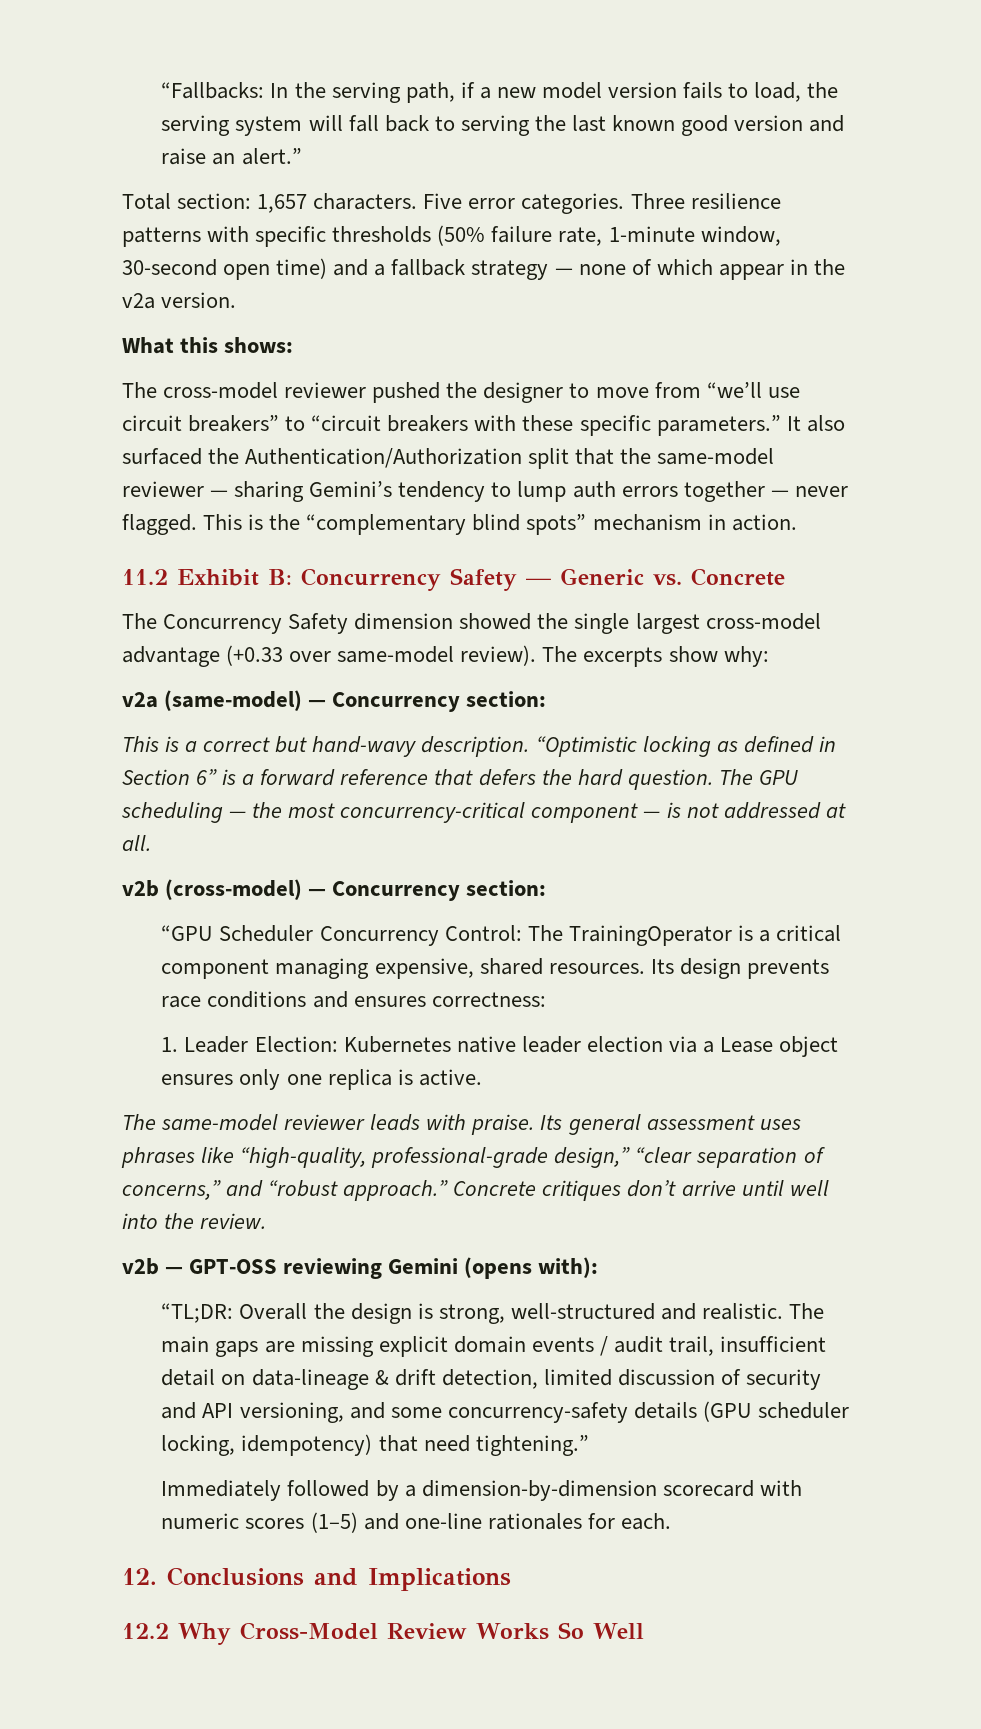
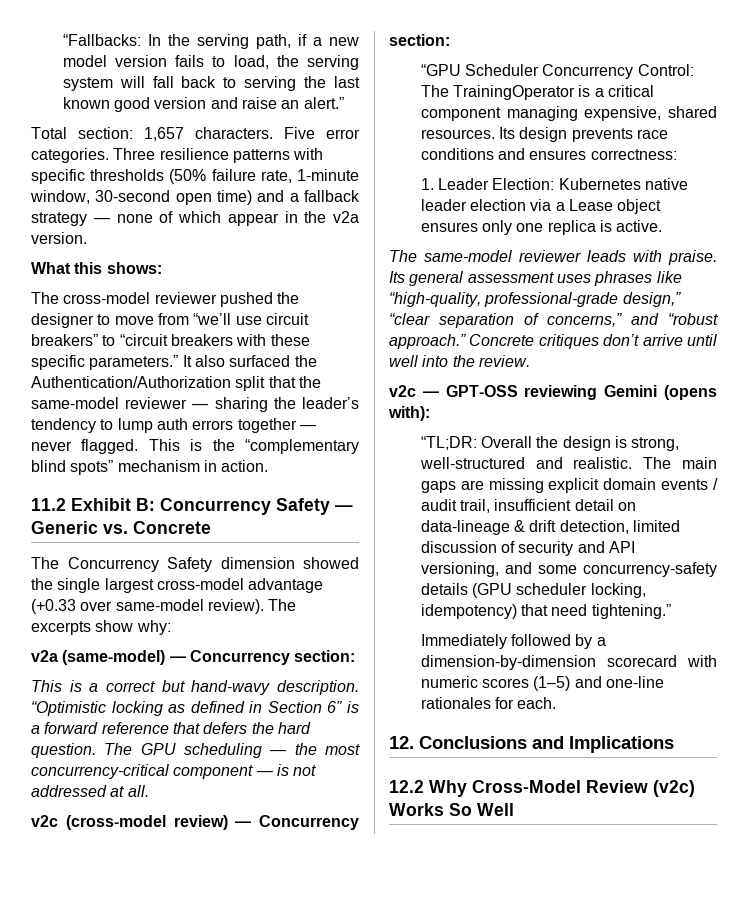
[309,481,393,497] Gemini’s -> [273,397,359,409] the leader’s
[122,879,303,900] v2b (cross-model) -> [31,815,228,830] v2c (cross-model review)
[122,1258,159,1275] v2b -> [389,385,416,397] v2c
(467, 1631) none -> [653,780,695,797] (v2c)

